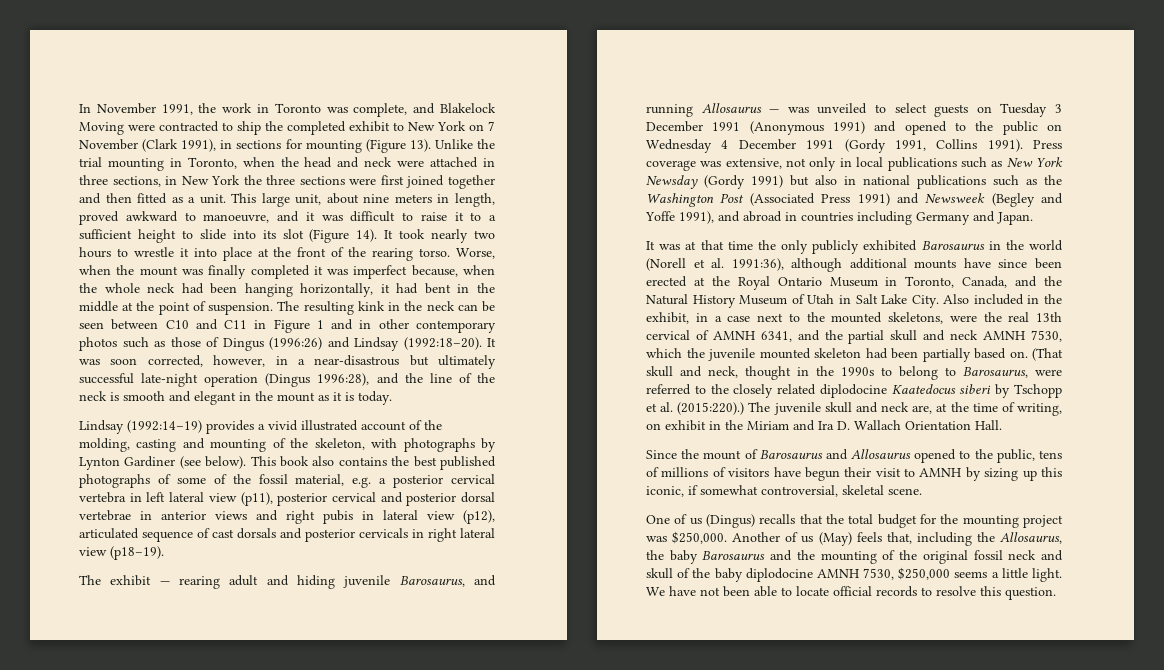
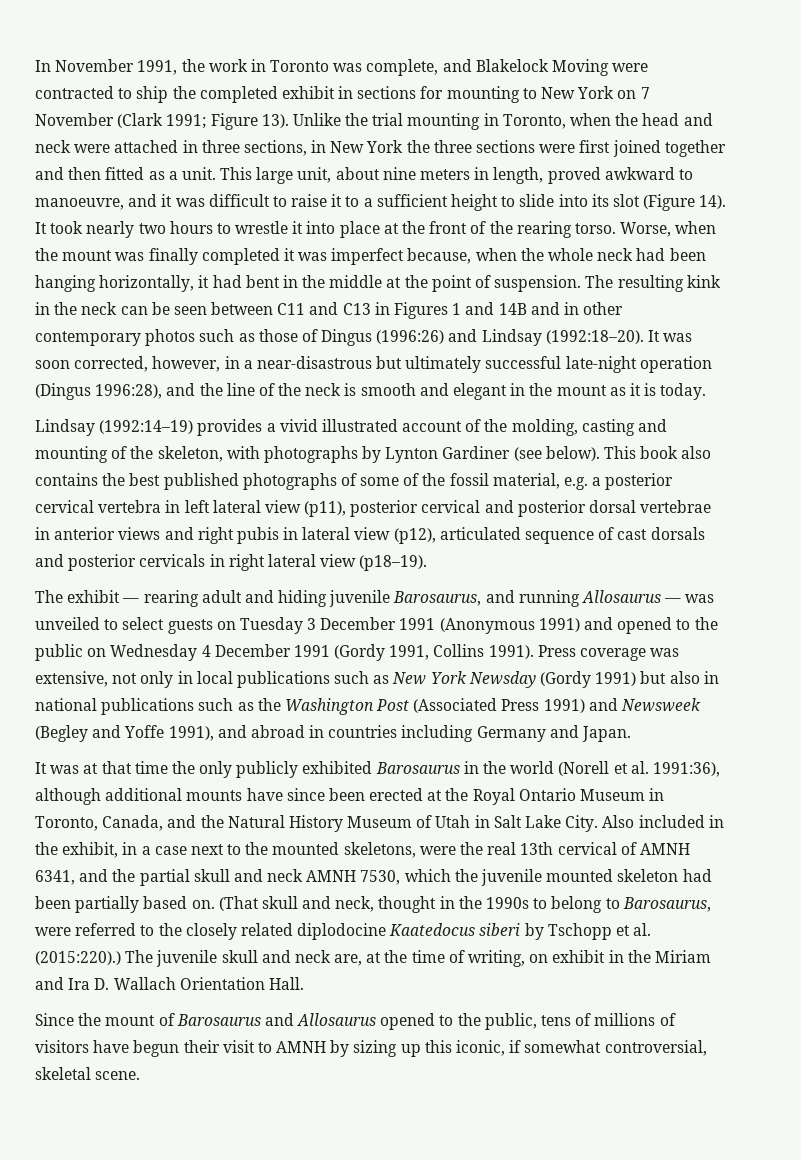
(390, 126) none -> [338,86,520,103] in sections for mounting
[181,139,406,153] 1991), in sections for mounting (Figure -> [166,113,258,130] 1991; Figure
[165,319,324,333] C10 and C11 in Figure 1 -> [277,302,527,319] C11 and C13 in Figures 1 and 14B
[646,514,1063,528] [646,531,1062,546] [646,550,1063,564] [646,567,1062,582] [646,586,1056,600] // One of us (Dingus) recalls that the total budget for the mounting project was $250,000. Another of us (May) feels that, including the Allosaurus, the baby Barosaurus and the mounting of the original fossil neck and skull of the baby diplodocine AMNH 7530, $250,000 seems a little light. We have not been able to locate official records to resolve this question. -> (141, 1075) none

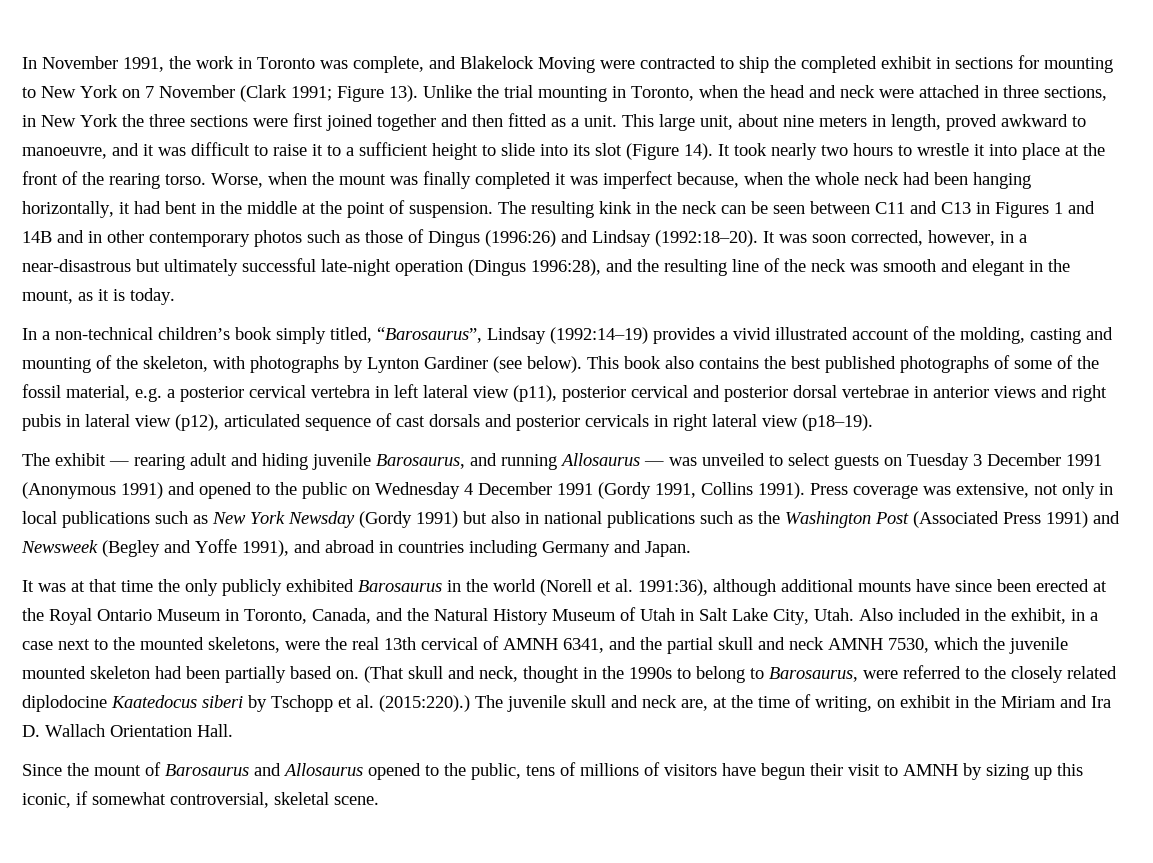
(223, 389) none -> [664,259,727,276] resulting
[344,383,357,396] is -> [850,263,878,272] was
[556,385,607,396] mount -> [22,290,73,304] mount,
(707, 391) none -> [22,327,482,344] In a non-technical children’s book simply titled, “Barosaurus”,
[565,815,599,832] City. -> [773,608,854,625] City, Utah.

